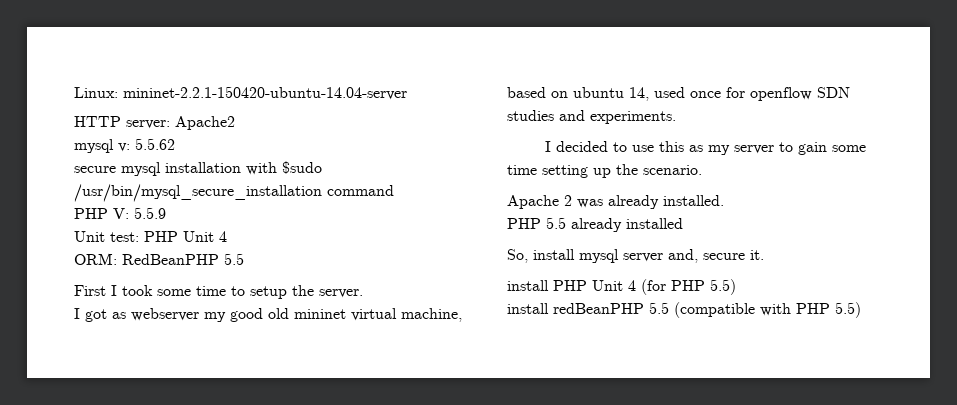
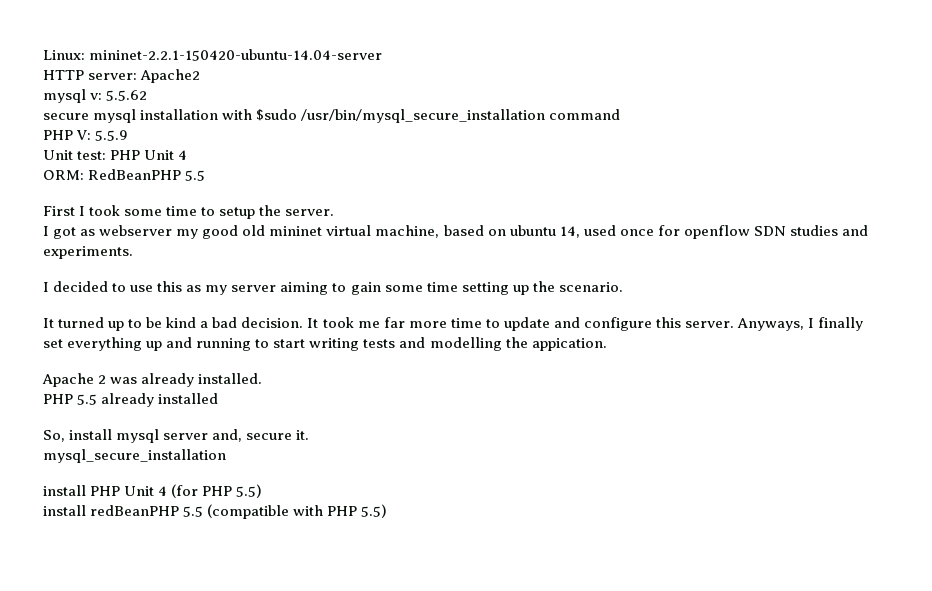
(774, 149) none -> [280,282,329,295] aiming
(702, 170) none -> [43,317,864,331] [43,337,607,351] // It turned up to be kind a bad decision. It took me far more time to update and configure this server. Anyways, I finally set everything up and running to start writing tests and modelling the appication.
(764, 255) none -> [43,449,226,463] // mysql_secure_installation

